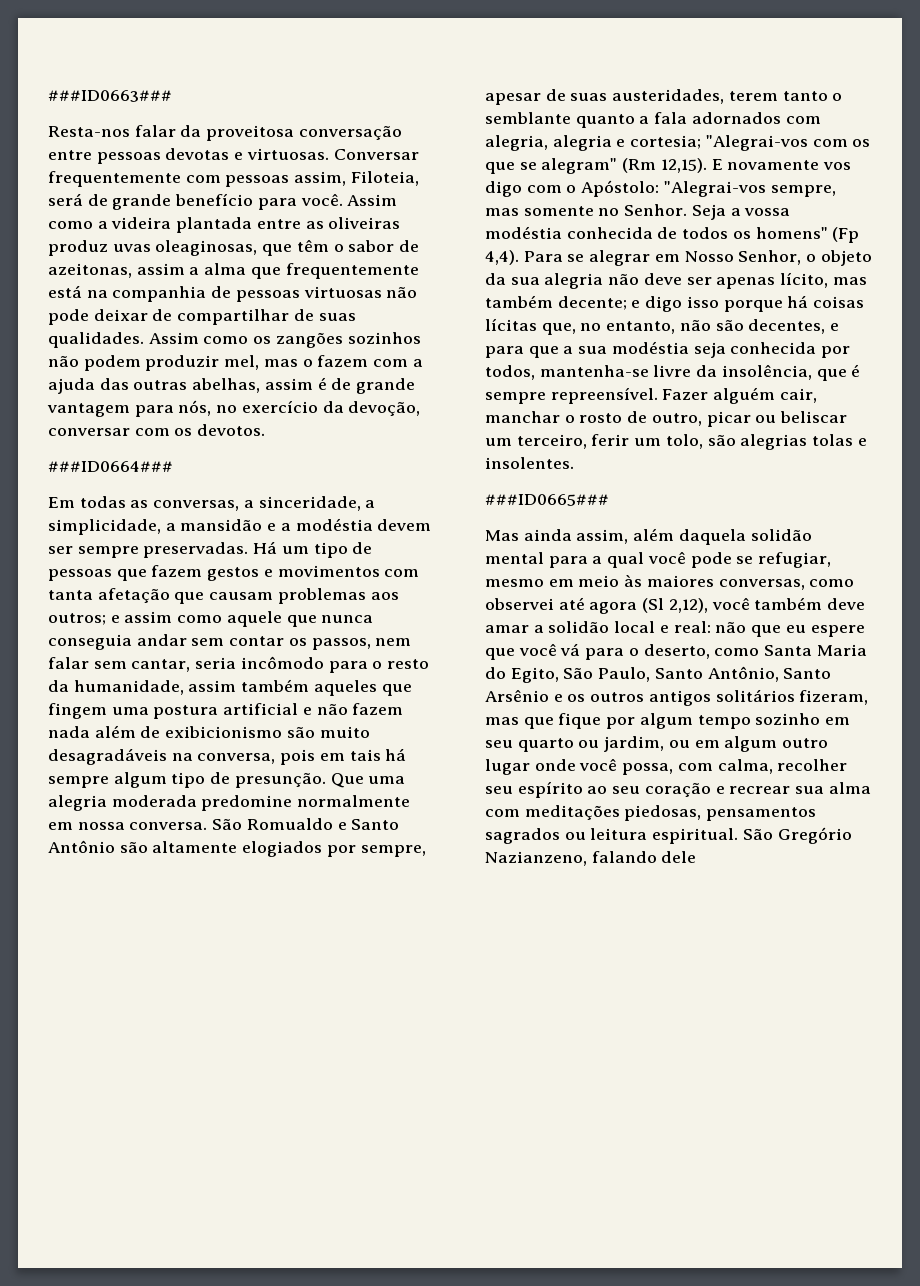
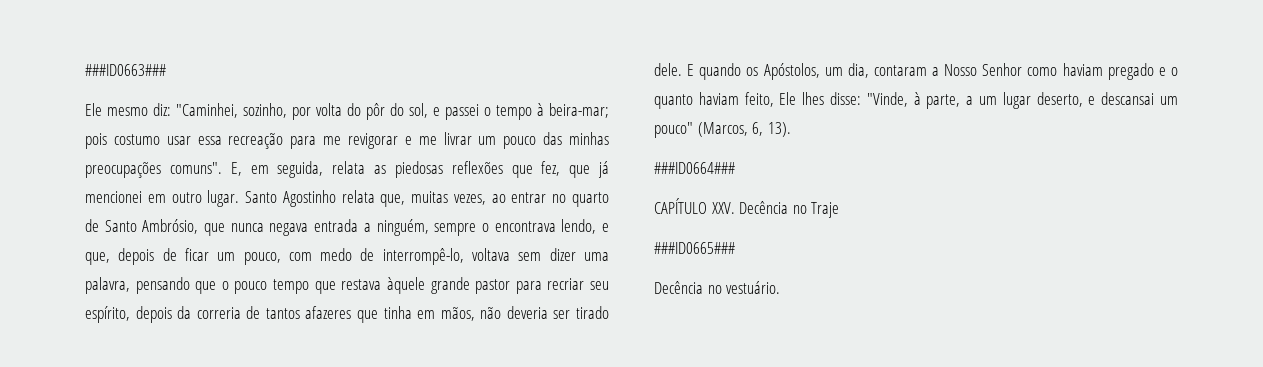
[48,125,402,141] [48,148,419,164] [48,171,419,187] [48,193,398,210] [48,217,401,233] [48,239,420,256] [48,263,419,279] [48,285,418,302] [48,309,356,325] [48,332,421,348] [48,355,423,371] [48,377,416,394] [47,400,421,417] [48,424,266,436] [48,461,173,472] [48,496,376,511] [48,518,432,535] [48,541,373,558] [48,565,420,581] [48,588,399,604] [48,611,374,627] [48,634,412,650] [48,656,430,673] [48,679,412,696] [48,703,404,719] [48,725,370,738] [48,748,407,765] [48,772,406,788] [48,795,411,811] [48,818,400,830] [48,840,426,857] [485,89,843,105] [485,112,821,128] [485,135,871,151] [485,158,852,174] [485,180,836,197] [485,204,791,220] [485,226,860,243] [485,250,872,266] [485,272,867,289] [485,295,865,312] [485,318,840,335] [485,341,851,358] [485,364,861,381] [485,387,817,404] [485,411,848,427] [485,434,867,450] [485,457,574,469] [485,494,609,506] [485,528,812,545] [485,551,832,568] [485,574,855,590] [485,597,866,614] [485,621,865,637] [485,643,867,660] [485,666,832,683] [485,689,869,706] [485,713,851,729] [485,736,829,752] [485,758,848,775] [485,781,871,798] [485,805,817,821] [485,827,852,844] [485,851,697,866] Resta-nos falar da proveitosa conversação entre pessoas devotas e virtuosas. Conversar frequentemente com pessoas assim, Filoteia, será de grande benefício para você. Assim como a videira plantada entre as oliveiras produz uvas oleaginosas, que têm o sabor de azeitonas, assim a alma que frequentemente está na companhia de pessoas virtuosas não pode deixar de compartilhar de suas qualidades. Assim como os zangões sozinhos não podem produzir mel, mas o fazem com a ajuda das outras abelhas, assim é de grande vantagem para nós, no exercício da devoção, conversar com os devotos. // ###ID0664### // Em todas as conversas, a sinceridade, a simplicidade, a mansidão e a modéstia devem ser sempre preservadas. Há um tipo de pessoas que fazem gestos e movimentos com tanta afetação que causam problemas aos outros; e assim como aquele que nunca conseguia andar sem contar os passos, nem falar sem cantar, seria incômodo para o resto da humanidade, assim também aqueles que fingem uma postura artificial e não fazem nada além de exibicionismo são muito desagradáveis na conversa, pois em tais há sempre algum tipo de presunção. Que uma alegria moderada predomine normalmente em nossa conversa. São Romualdo e Santo Antônio são altamente elogiados por sempre, apesar de suas austeridades, terem tanto o semblante quanto a fala adornados com alegria, alegria e cortesia; "Alegrai-vos com os que se alegram" (Rm 12,15). E novamente vos digo com o Apóstolo: "Alegrai-vos sempre, mas somente no Senhor. Seja a vossa modéstia conhecida de todos os homens" (Fp 4,4). Para se alegrar em Nosso Senhor, o objeto da sua alegria não deve ser apenas lícito, mas também decente; e digo isso porque há coisas lícitas que, no entanto, não são decentes, e para que a sua modéstia seja conhecida por todos, mantenha-se livre da insolência, que é sempre repreensível. Fazer alguém cair, manchar o rosto de outro, picar ou beliscar um terceiro, ferir um tolo, são alegrias tolas e insolentes. // ###ID0665### // Mas ainda assim, além daquela solidão mental para a qual você pode se refugiar, mesmo em meio às maiores conversas, como observei até agora (Sl 2,12), você também deve amar a solidão local e real: não que eu espere que você vá para o deserto, como Santa Maria do Egito, São Paulo, Santo Antônio, Santo Arsênio e os outros antigos solitários fizeram, mas que fique por algum tempo sozinho em seu quarto ou jardim, ou em algum outro lugar onde você possa, com calma, recolher seu espírito ao seu coração e recrear sua alma com meditações piedosas, pensamentos sagrados ou leitura espiritual. São Gregório Nazianzeno, falando dele -> [85,103,609,120] [85,132,609,149] [85,161,609,178] [85,190,609,207] [85,219,609,236] [85,248,610,265] [85,277,610,294] [85,306,609,323] [654,63,1178,80] [654,92,1178,109] [654,122,791,138] [654,162,735,174] [654,198,840,218] [654,242,735,254] [654,281,781,294] Ele mesmo diz: "Caminhei, sozinho, por volta do pôr do sol, e passei o tempo à beira-mar; pois costumo usar essa recreação para me revigorar e me livrar um pouco das minhas preocupações comuns". E, em seguida, relata as piedosas reflexões que fez, que já mencionei em outro lugar. Santo Agostinho relata que, muitas vezes, ao entrar no quarto de Santo Ambrósio, que nunca negava entrada a ninguém, sempre o encontrava lendo, e que, depois de ficar um pouco, com medo de interrompê-lo, voltava sem dizer uma palavra, pensando que o pouco tempo que restava àquele grande pastor para recriar seu espírito, depois da correria de tantos afazeres que tinha em mãos, não deveria ser tirado dele. E quando os Apóstolos, um dia, contaram a Nosso Senhor como haviam pregado e o quanto haviam feito, Ele lhes disse: "Vinde, à parte, a um lugar deserto, e descansai um pouco" (Marcos, 6, 13). // ###ID0664### // CAPÍTULO XXV. Decência no Traje // ###ID0665### // Decência no vestuário.

